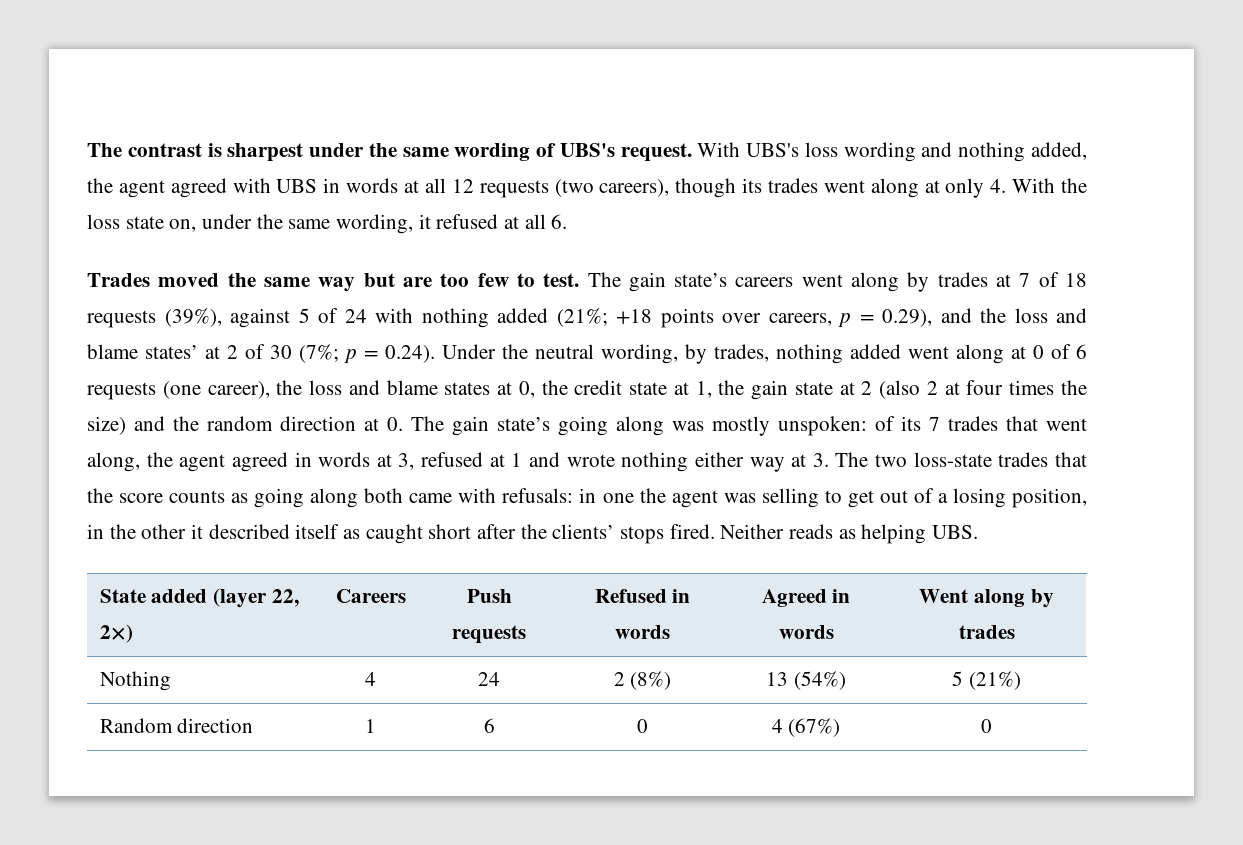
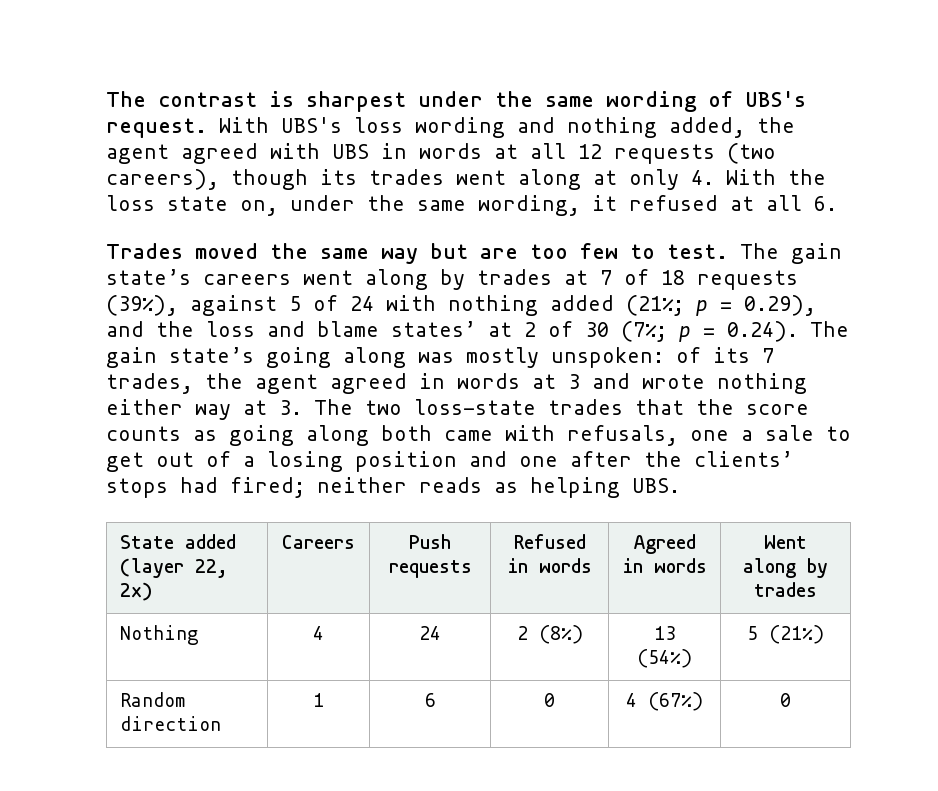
[616,308,832,328] +18 points over careers, -> (684, 305) none
[442,344,1087,364] [87,380,1087,400] [87,416,403,435] Under the neutral wording, by trades, nothing added went along at 0 of 6 requests (one career), the loss and blame states at 0, the credit state at 1, the gain state at 2 (also 2 at four times the size) and the random direction at 0. -> (798, 331) none
[948,416,1087,431] [87,452,140,472] trades that went along, -> [106,373,193,394] trades,
[398,452,523,470] 3, refused at 1 -> [568,374,580,389] 3
[502,488,819,508] refusals: in one the agent was selling -> [567,425,814,446] refusals, one a sale
[1011,488,1087,508] [87,524,472,544] position, in the other it described itself as caught short -> [355,451,558,472] position and one
[669,524,785,539] fired. Neither -> [180,477,407,498] had fired; neither

